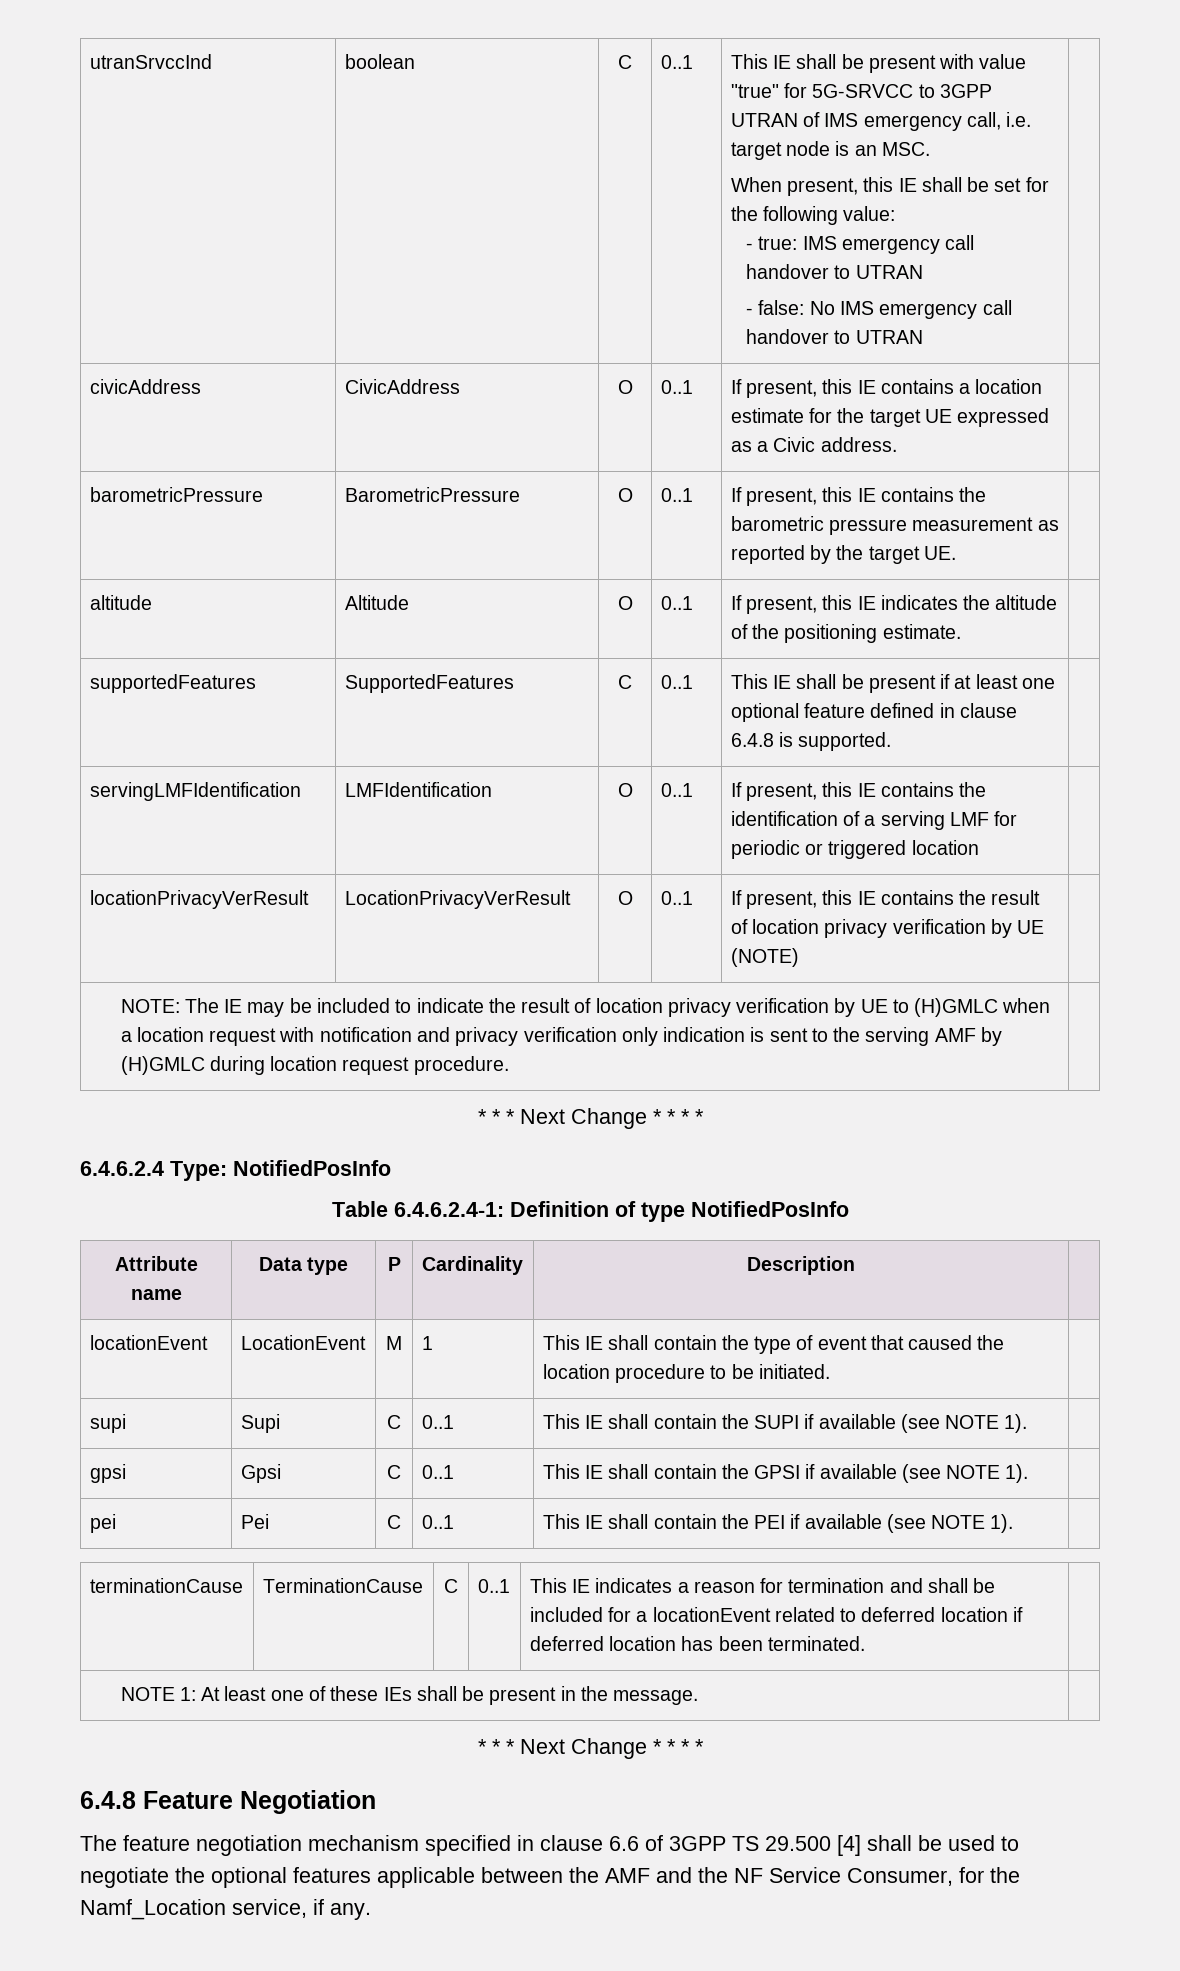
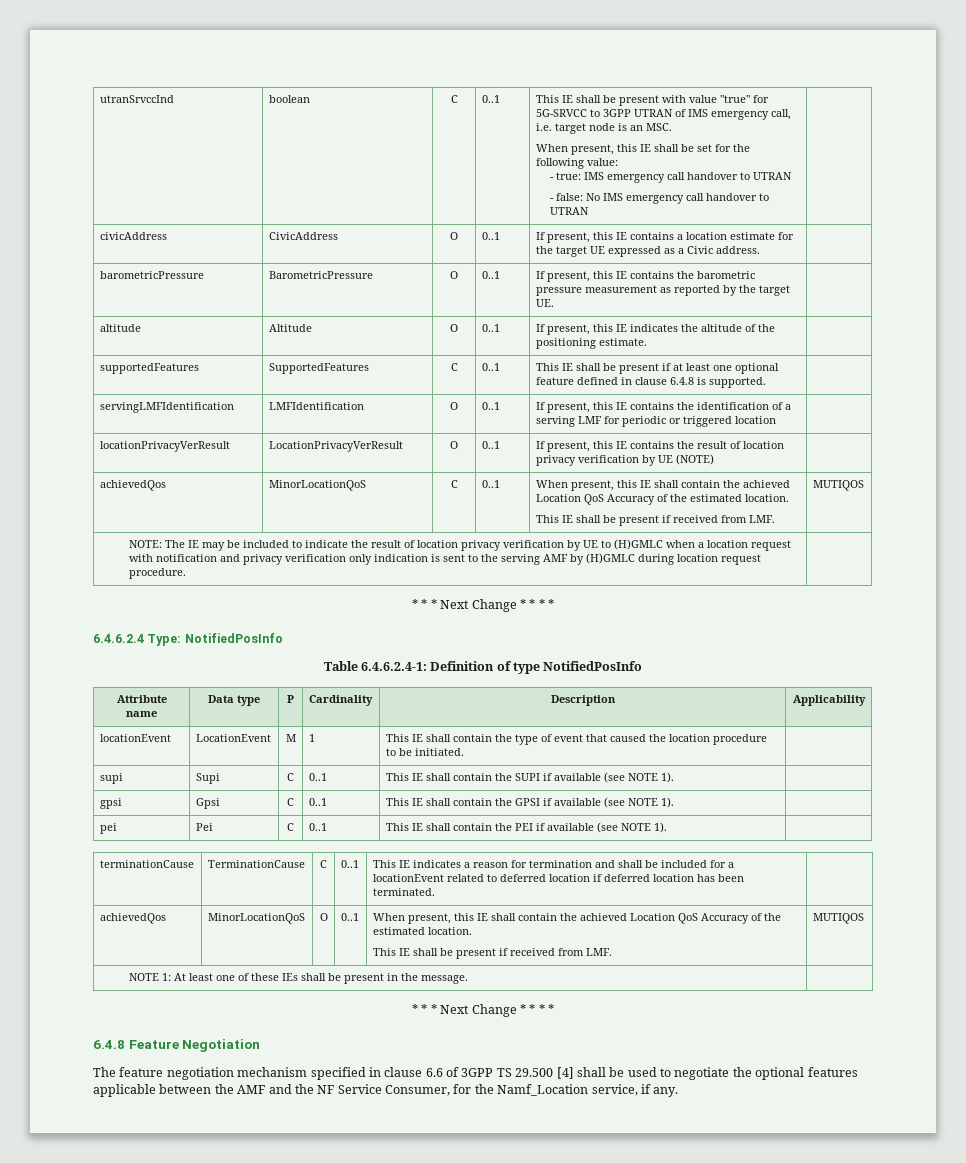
(799, 957) none -> [99,480,166,491] [268,480,366,491] [450,480,458,488] [481,480,500,488] [535,480,790,491] [535,494,789,505] [535,515,775,526] [812,480,864,491] // achievedQos | MinorLocationQoS | C | 0..1 | When present, this IE shall contain the achieved Location QoS Accuracy of the estimated location. // This IE shall be present if received from LMF. | MUTIQOS
(855, 1265) none -> [792,695,866,706] Applicability
(865, 1643) none -> [99,913,166,924] [207,913,305,924] [319,913,328,921] [340,913,359,921] [372,913,781,924] [372,927,472,935] [372,948,612,959] [812,913,864,924] // achievedQos | MinorLocationQoS | O | 0..1 | When present, this IE shall contain the achieved Location QoS Accuracy of the estimated location. // This IE shall be present if received from LMF. | MUTIQOS

